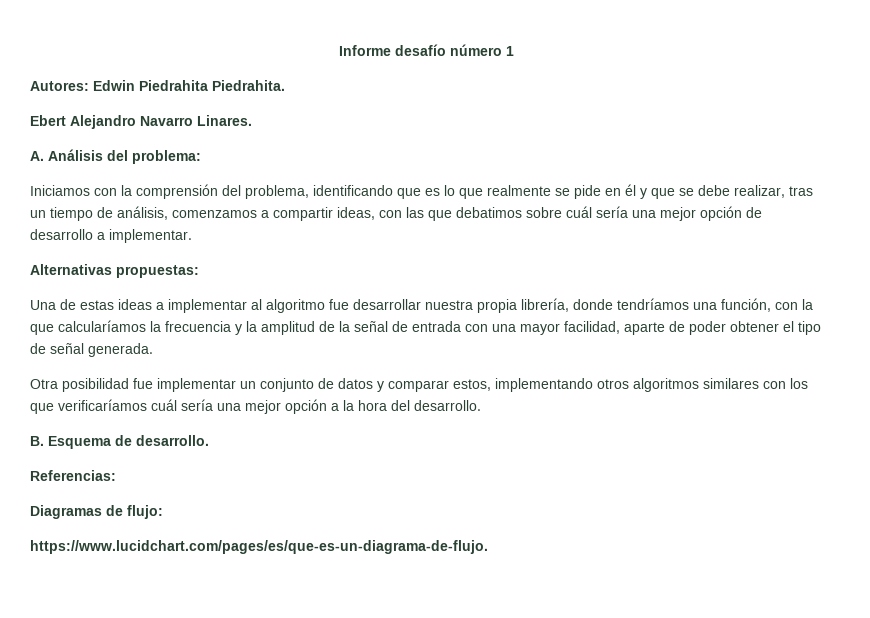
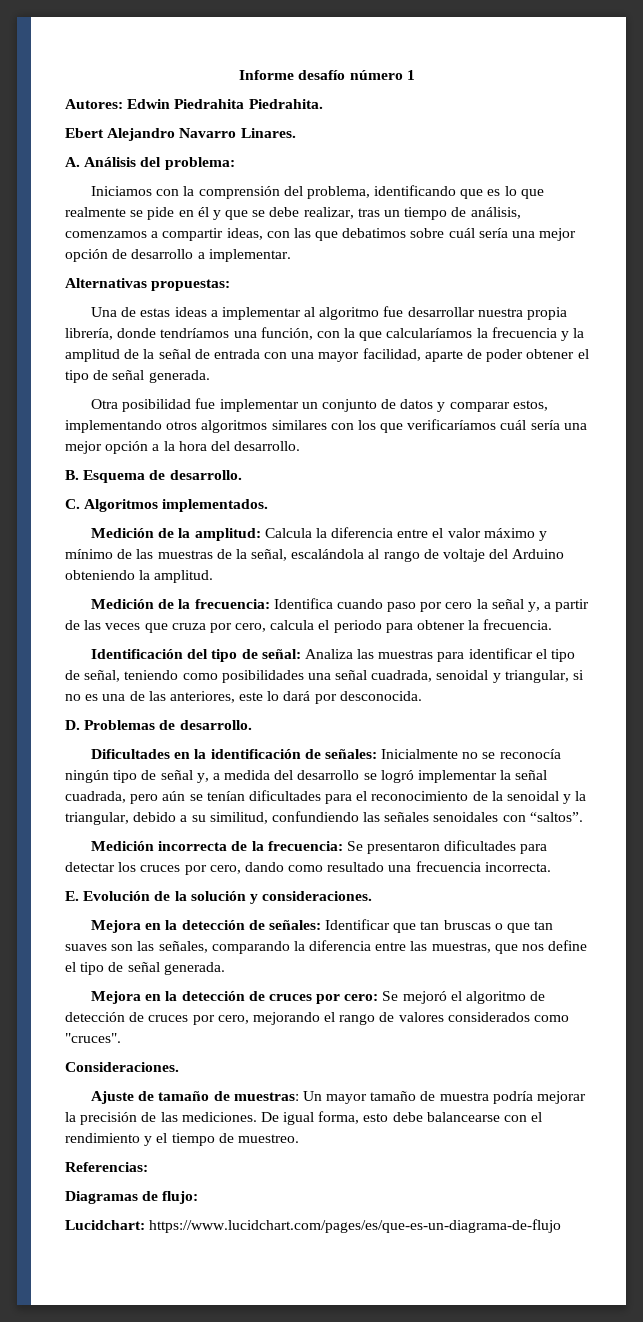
(209, 440) none -> [65,499,269,512] [90,527,547,541] [65,549,565,562] [65,570,214,583] [90,598,590,612] [65,619,553,633] [90,648,575,662] [65,670,585,683] [65,691,422,704] [65,720,252,730] [90,749,561,759] [65,770,548,783] [65,790,587,804] [65,811,583,825] [90,840,548,854] [65,861,551,875] [65,891,373,904] [90,919,554,933] [65,940,588,954] [65,962,225,975] [90,991,546,1004] [65,1012,570,1025] [65,1033,121,1043] [65,1062,179,1072] [90,1091,586,1104] [65,1111,543,1125] [65,1133,299,1146] // C. Algoritmos implementados. // Medición de la amplitud: Calcula la diferencia entre el valor máximo y mínimo de las muestras de la señal, escalándola al rango de voltaje del Arduino obteniendo la amplitud. // Medición de la frecuencia: Identifica cuando paso por cero la señal y, a partir de las veces que cruza por cero, calcula el periodo para obtener la frecuencia. // Identificación del tipo de señal: Analiza las muestras para identificar el tipo de señal, teniendo como posibilidades una señal cuadrada, senoidal y triangular, si no es una de las anteriores, este lo dará por desconocida. // D. Problemas de desarrollo. // Dificultades en la identificación de señales: Inicialmente no se reconocía ningún tipo de señal y, a medida del desarrollo se logró implementar la señal cuadrada, pero aún se tenían dificultades para el reconocimiento de la senoidal y la triangular, debido a su similitud, confundiendo las señales senoidales con “saltos”. // Medición incorrecta de la frecuencia: Se presentaron dificultades para detectar los cruces por cero, dando como resultado una frecuencia incorrecta. // E. Evolución de la solución y consideraciones. // Mejora en la detección de señales: Identificar que tan bruscas o que tan suaves son las señales, comparando la diferencia entre las muestras, que nos define el tipo de señal generada. // Mejora en la detección de cruces por cero: Se mejoró el algoritmo de detección de cruces por cero, mejorando el rango de valores considerados como "cruces". // Consideraciones. // Ajuste de tamaño de muestras: Un mayor tamaño de muestra podría mejorar la precisión de las mediciones. De igual forma, esto debe balancearse con el rendimiento y el tiempo de muestreo.
[30,540,488,554] https://www.lucidchart.com/pages/es/que-es-un-diagrama-de-flujo. -> [65,1219,562,1233] Lucidchart: https://www.lucidchart.com/pages/es/que-es-un-diagrama-de-flujo

